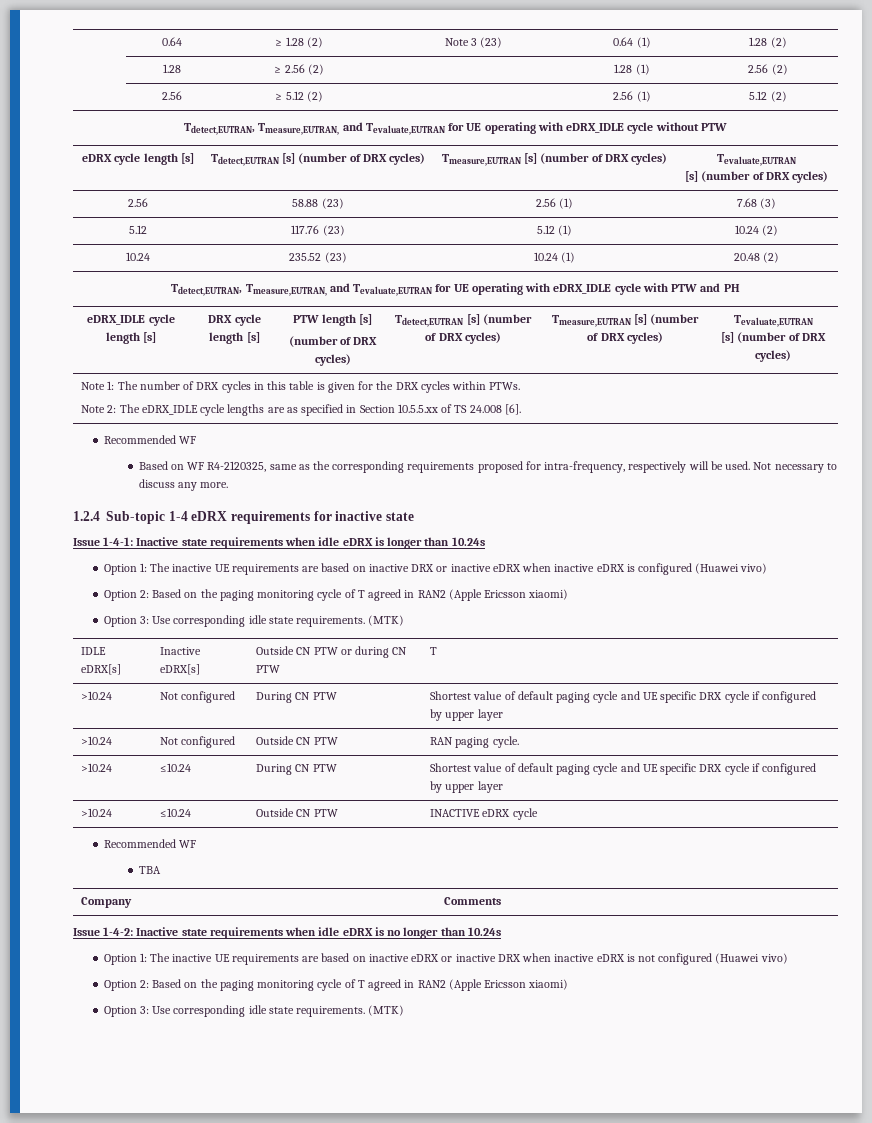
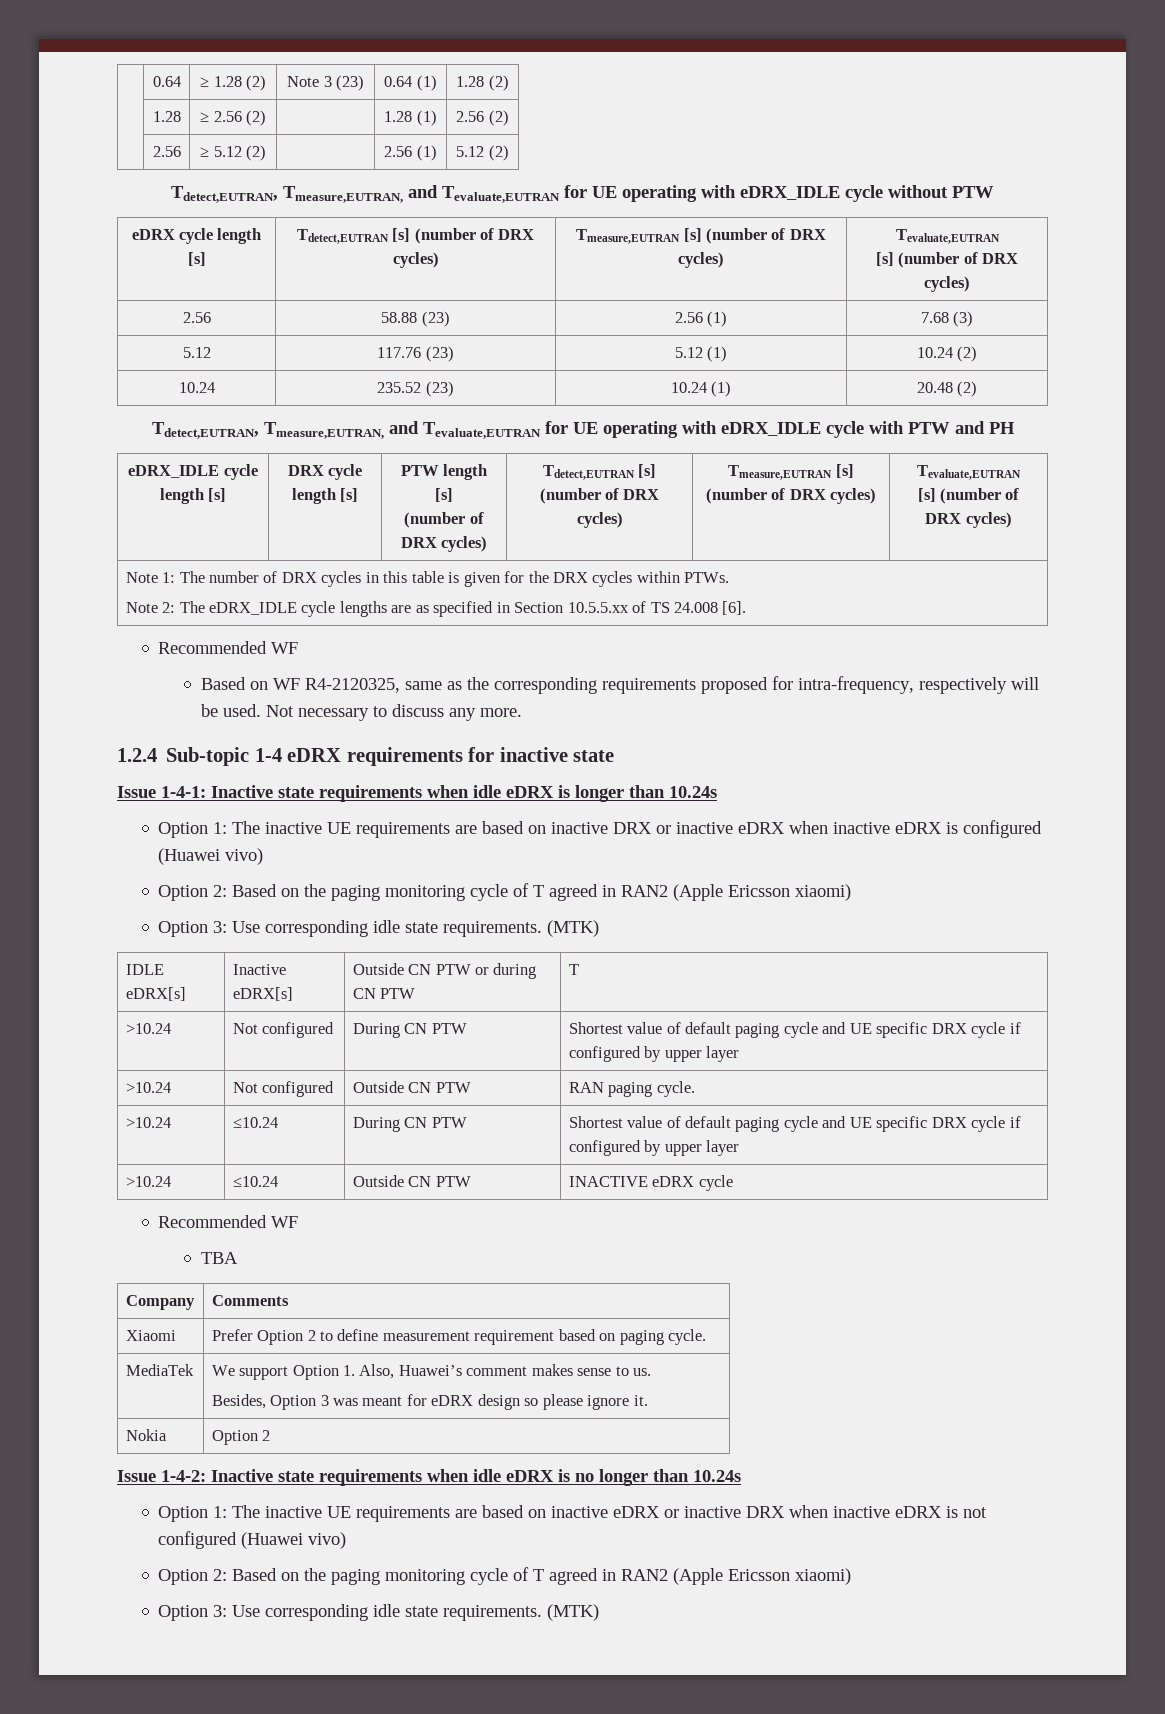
(502, 901) none -> [125,1330,176,1341] [211,1329,707,1345] [125,1364,194,1376] [211,1364,652,1380] [211,1394,648,1410] [125,1429,167,1441] [211,1430,271,1445] // Xiaomi | Prefer Option 2 to define measurement requirement based on paging cycle. // MediaTek | We support Option 1. Also, Huawei’s comment makes sense to us. // Besides, Option 3 was meant for eDRX design so please ignore it. // Nokia | Option 2

